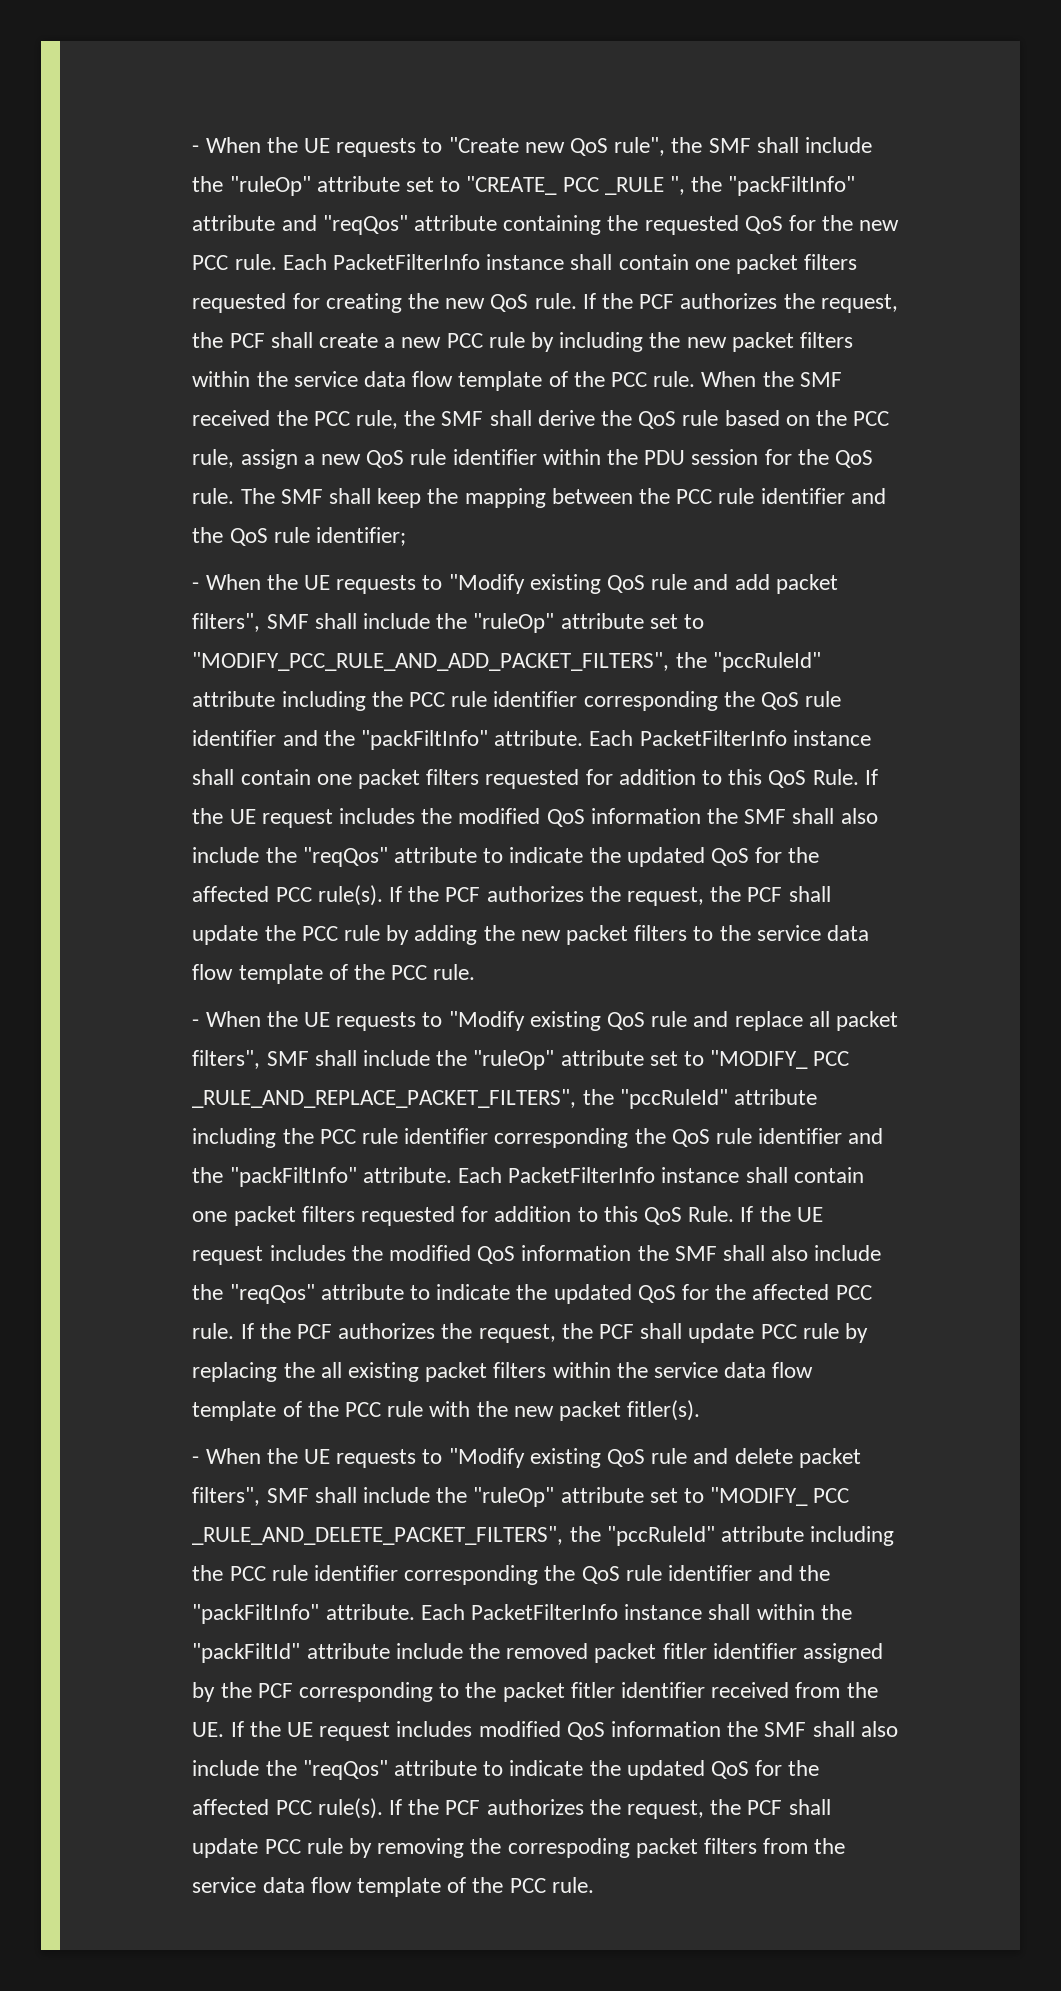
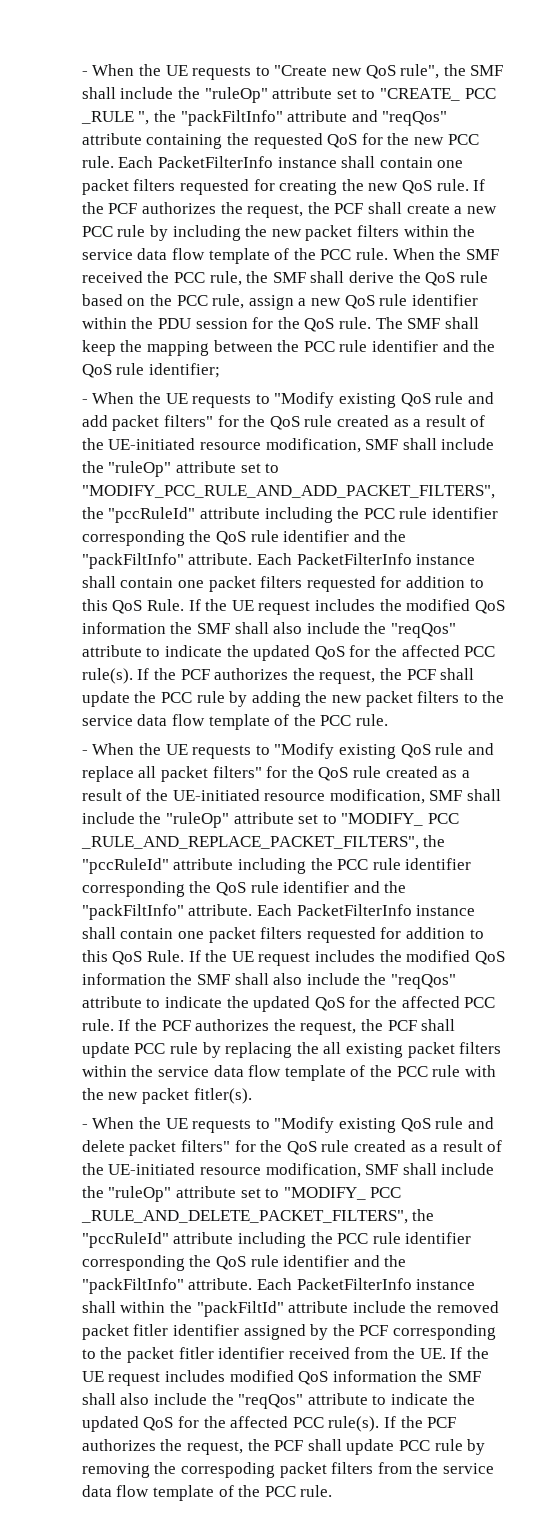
[192,613,261,632] filters", -> [163,415,486,430] [81,438,361,453] filters" for the QoS rule created as a result of the UE-initiated resource modification,
[192,1050,261,1069] filters", -> [212,766,470,781] [81,789,425,804] filters" for the QoS rule created as a result of the UE-initiated resource modification,
[192,1487,261,1506] filters", -> [180,1140,503,1155] [81,1163,361,1178] filters" for the QoS rule created as a result of the UE-initiated resource modification,

